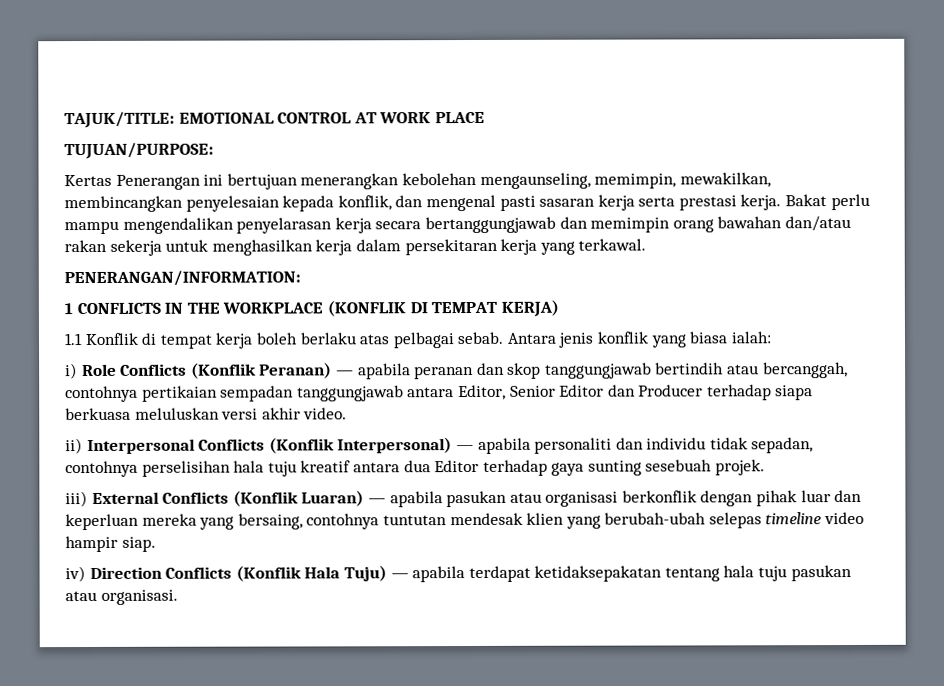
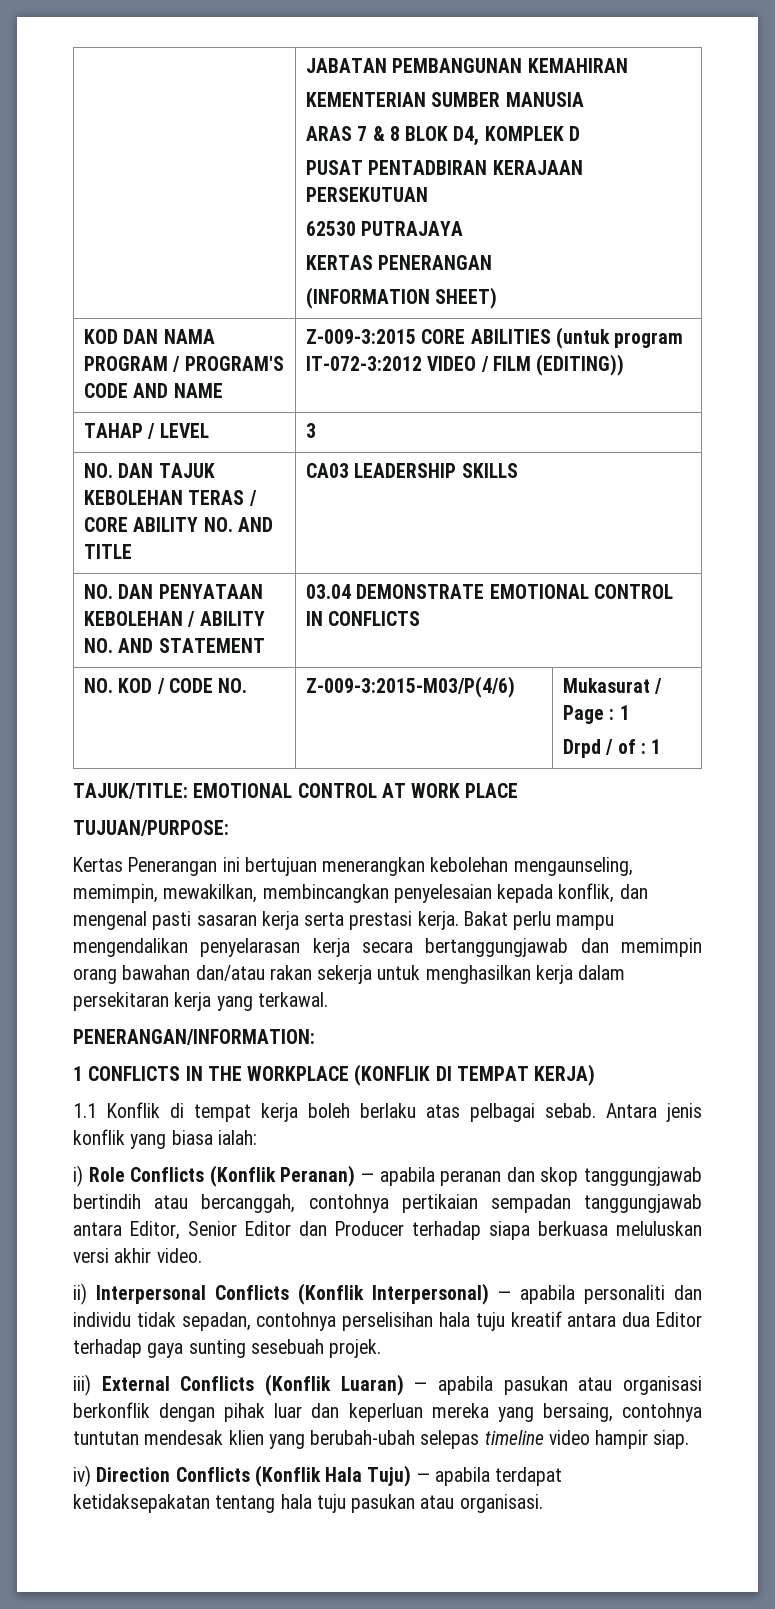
(64, 120) none -> [306,58,628,73] [306,92,584,107] [306,126,580,146] [306,160,583,175] [306,187,429,202] [306,221,464,236] [306,255,493,270] [306,287,498,309] [84,329,215,344] [84,356,284,372] [84,383,223,398] [306,327,684,349] [306,354,625,376] [84,423,209,439] [306,423,317,438] [84,463,215,478] [84,490,257,506] [84,517,273,532] [84,544,133,559] [306,463,518,478] [84,584,263,599] [84,611,265,627] [84,638,265,653] [306,584,673,599] [306,611,421,626] [84,678,248,694] [306,676,516,698] [563,678,663,694] [563,705,630,724] [563,739,662,758] | JABATAN PEMBANGUNAN KEMAHIRAN // KEMENTERIAN SUMBER MANUSIA // ARAS 7 & 8 BLOK D4, KOMPLEK D // PUSAT PENTADBIRAN KERAJAAN PERSEKUTUAN // 62530 PUTRAJAYA // KERTAS PENERANGAN // (INFORMATION SHEET) // KOD DAN NAMA PROGRAM / PROGRAM'S CODE AND NAME | Z-009-3:2015 CORE ABILITIES (untuk program IT-072-3:2012 VIDEO / FILM (EDITING)) // TAHAP / LEVEL | 3 // NO. DAN TAJUK KEBOLEHAN TERAS / CORE ABILITY NO. AND TITLE | CA03 LEADERSHIP SKILLS // NO. DAN PENYATAAN KEBOLEHAN / ABILITY NO. AND STATEMENT | 03.04 DEMONSTRATE EMOTIONAL CONTROL IN CONFLICTS // NO. KOD / CODE NO. | Z-009-3:2015-M03/P(4/6) | Mukasurat / Page : 1 // Drpd / of : 1 //

